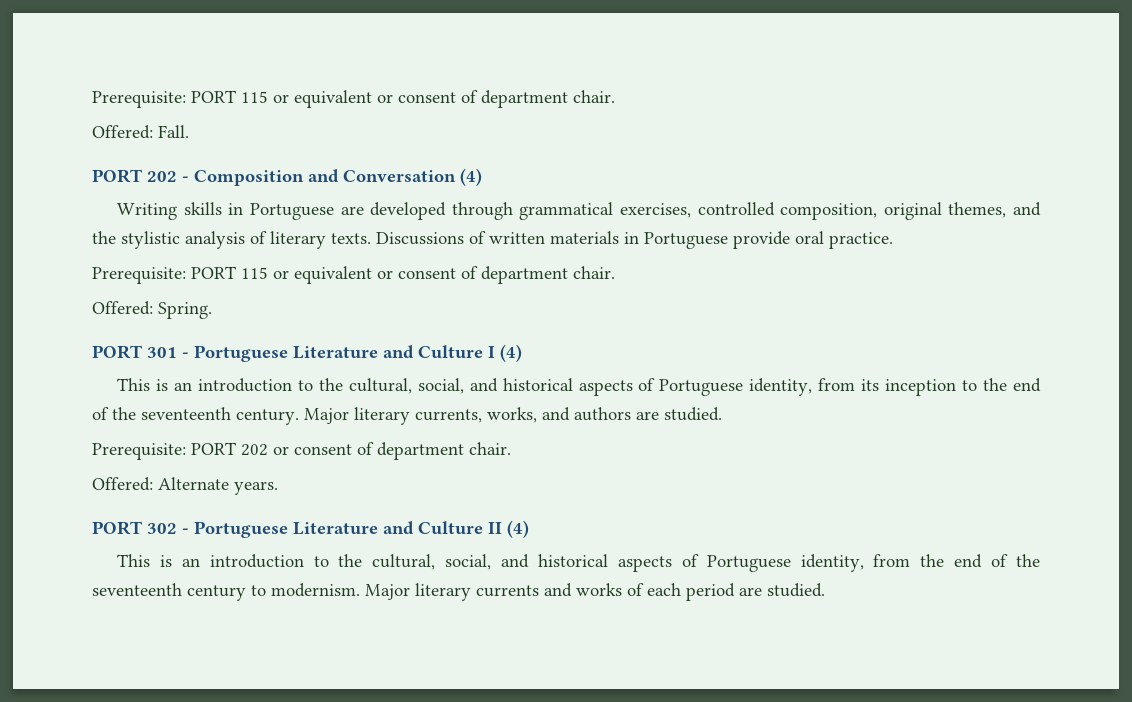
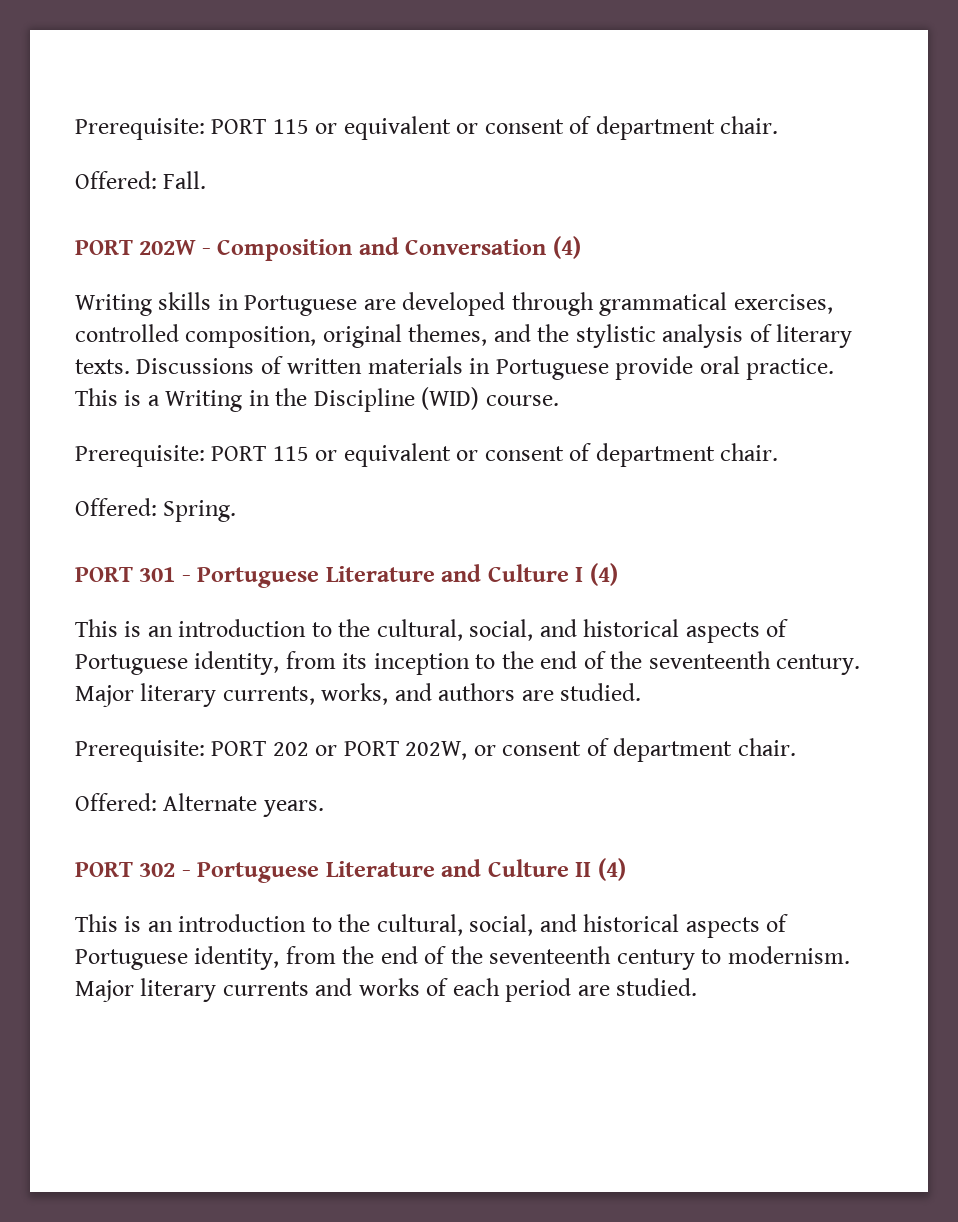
[147,171,177,182] 202 -> [139,240,197,255] 202W
(893, 240) none -> [75,387,559,412] This is a Writing in the Discipline (WID) course.
(289, 450) none -> [343,741,496,760] PORT 202W, or

